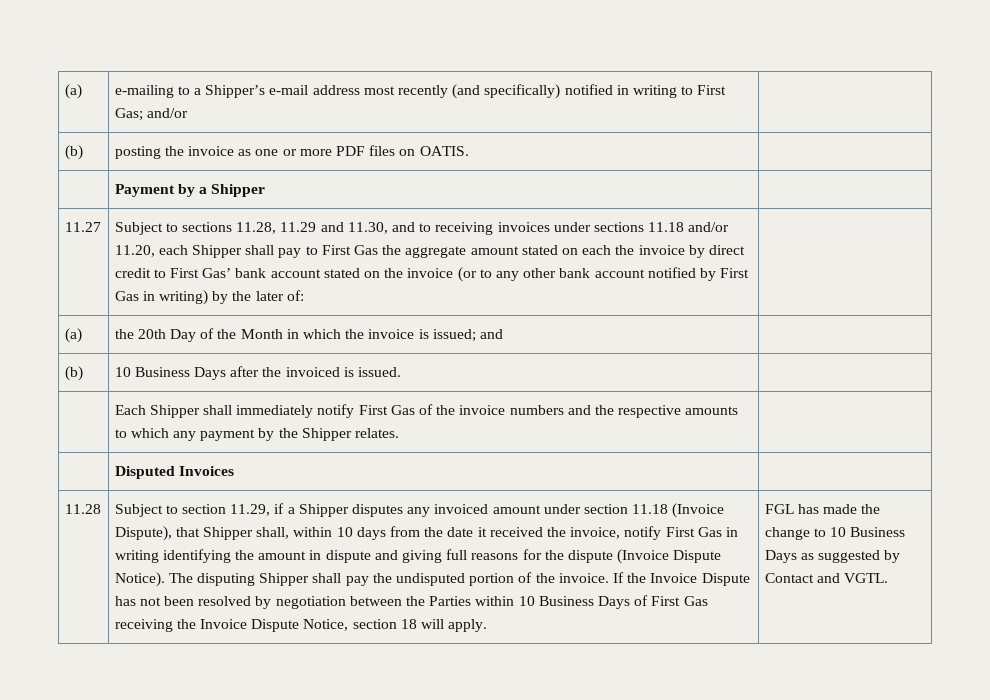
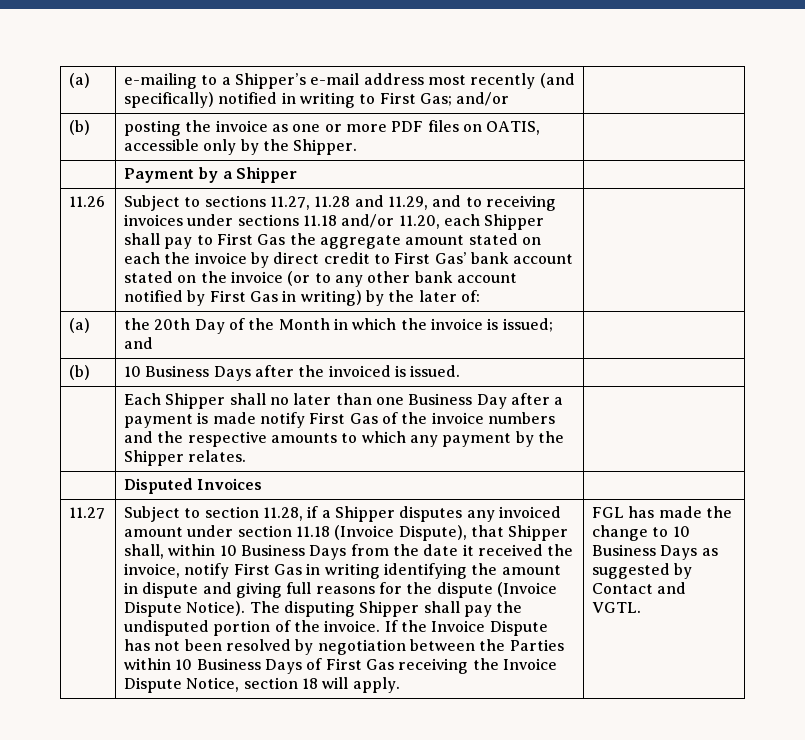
[419,146,469,156] OATIS. -> [486,121,541,135] [124,139,358,155] OATIS, accessible only by the Shipper.
[64,222,101,232] 11.27 -> [69,196,106,207] 11.26
[236,222,388,234] 11.28, 11.29 and 11.30, -> [270,195,429,210] 11.27, 11.28 and 11.29,
[236,405,314,418] immediately -> [270,393,564,409] [124,412,256,428] no later than one Business Day after a payment is made
[64,504,101,514] 11.28 -> [69,507,106,519] 11.27
[230,504,271,516] 11.29, -> [263,507,304,521] 11.28,
[356,527,386,540] days -> [241,544,347,560] Business Days

